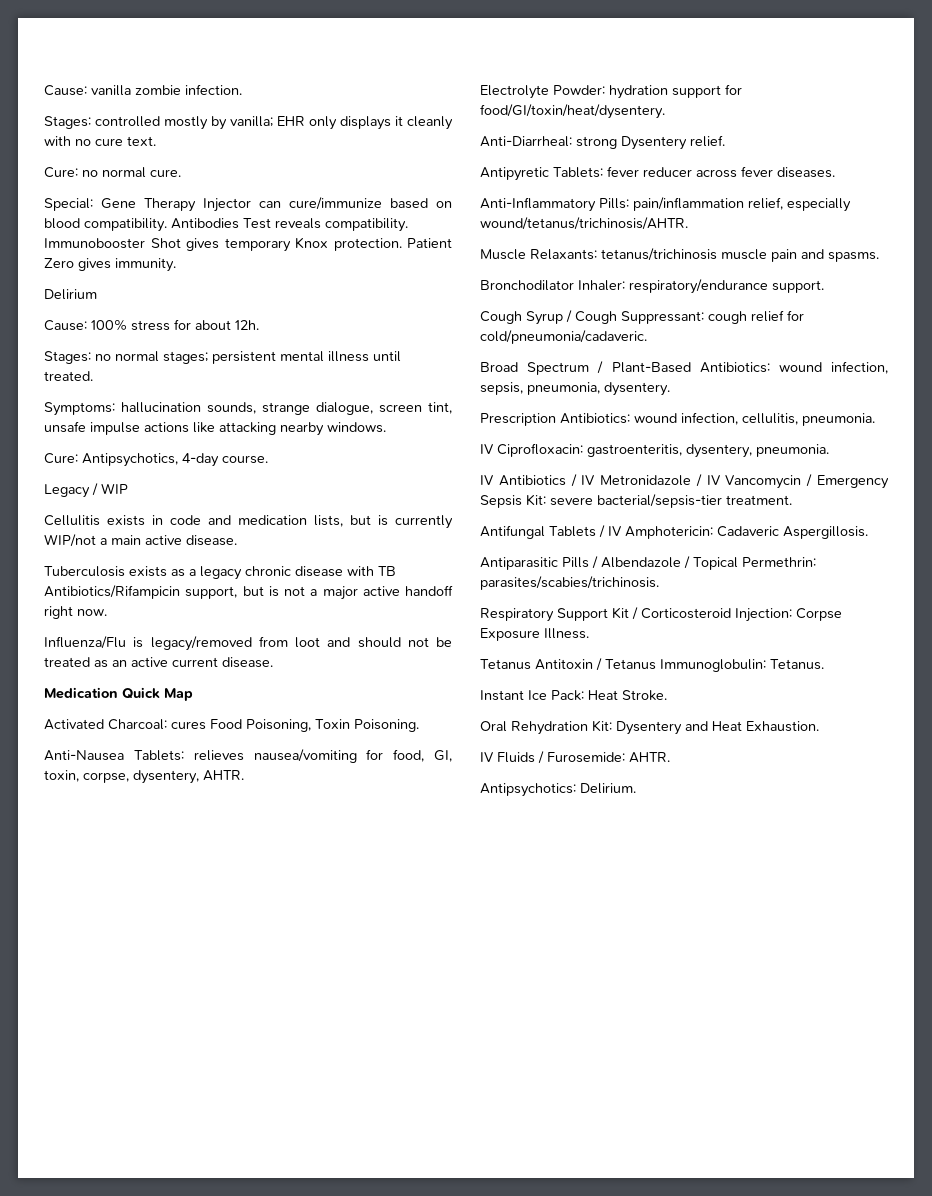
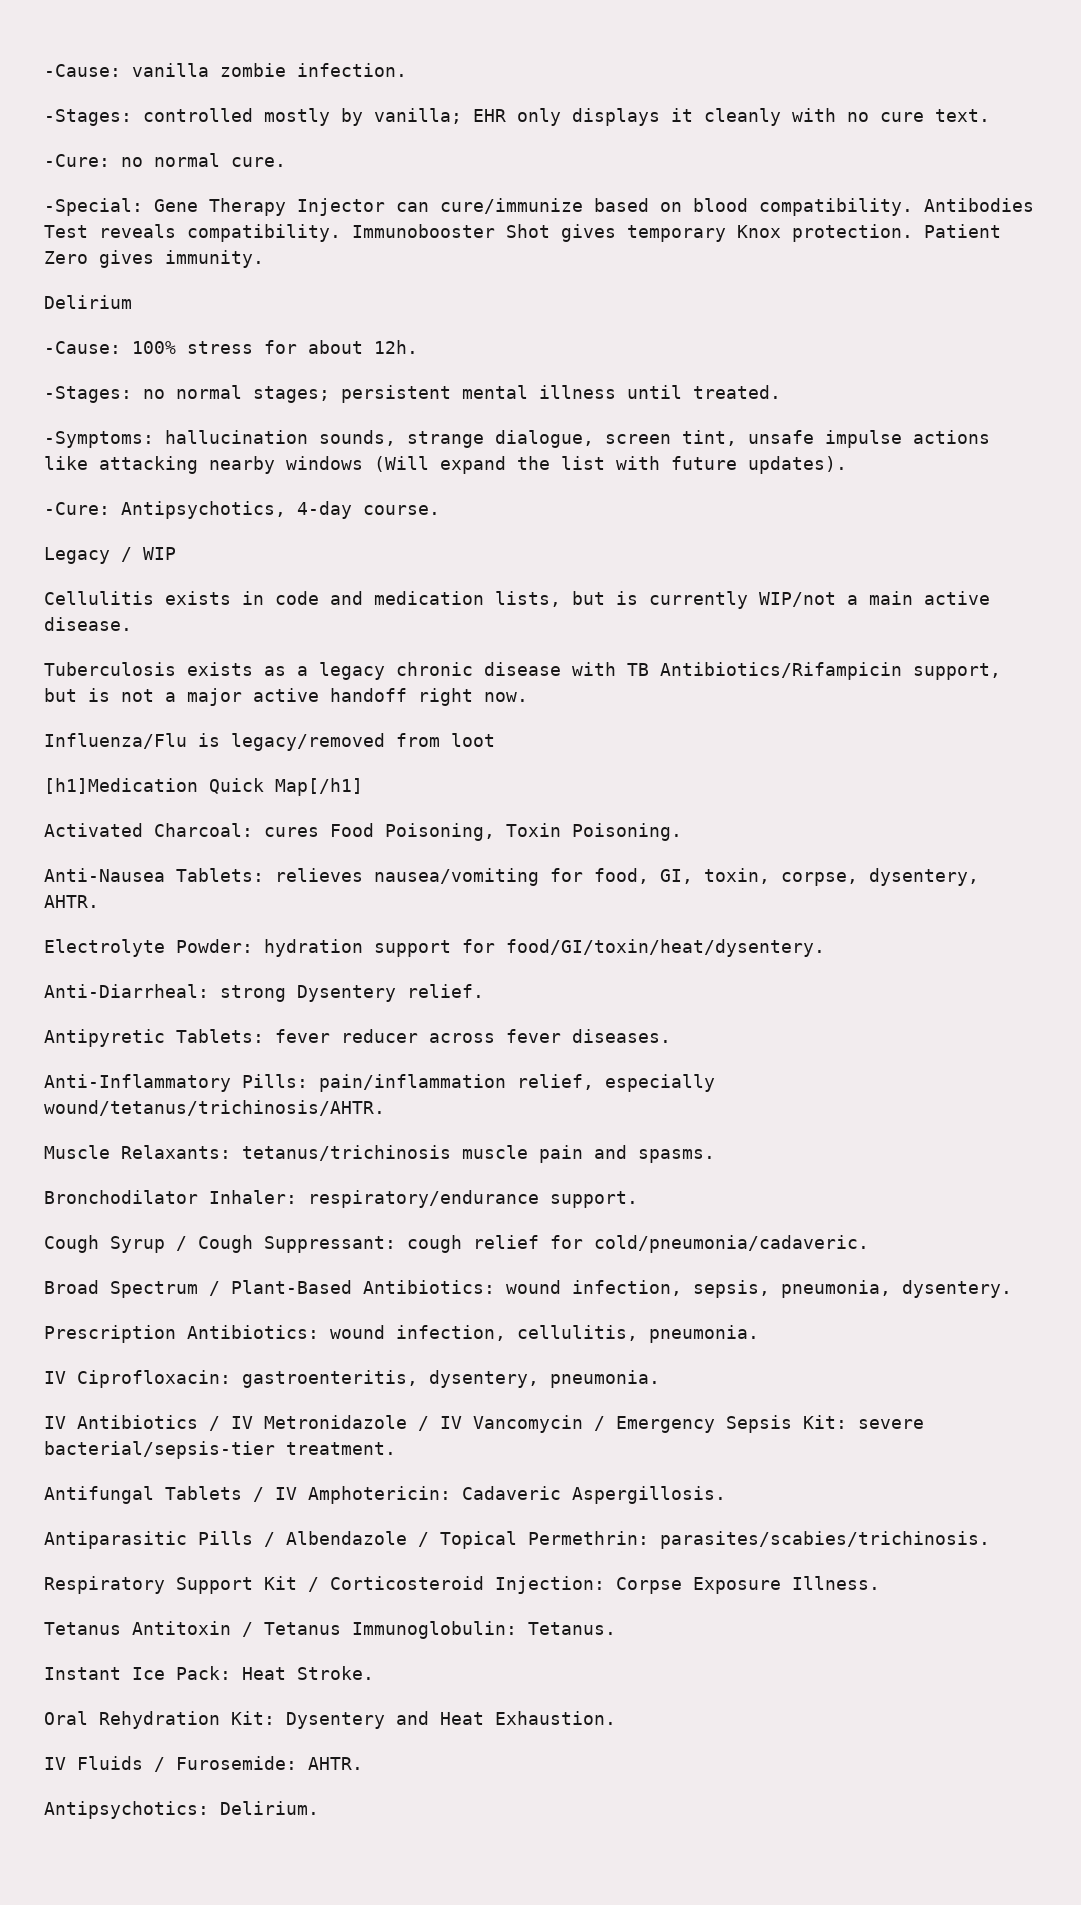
[44,85,87,96] Cause: -> [44,64,121,77] -Cause:
[44,116,91,129] Stages: -> [44,109,132,126] -Stages:
[44,167,78,178] Cure: -> [44,154,110,167] -Cure:
[44,198,93,211] Special: -> [44,198,143,216] -Special:
[44,320,87,331] Cause: -> [44,341,121,354] -Cause:
[44,351,91,364] Stages: -> [44,386,132,403] -Stages:
[44,402,115,416] Symptoms: -> [44,431,154,448] -Symptoms:
[327,422,386,433] [44,453,78,464] windows. // Cure: -> [286,456,847,474] [44,502,110,515] windows (Will expand the list with future updates). // -Cure:
[327,637,452,648] [44,657,273,668] [44,687,193,701] and should not be treated as an active current disease. // Medication Quick Map -> [44,778,363,796] // [h1]Medication Quick Map[/h1]

